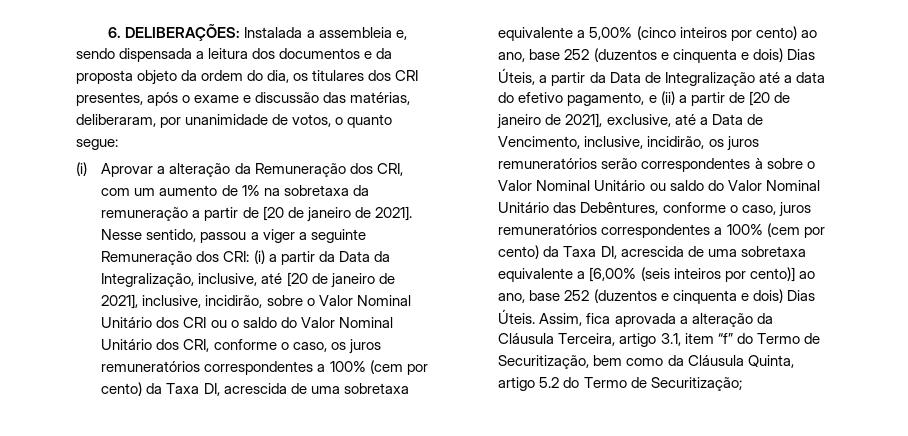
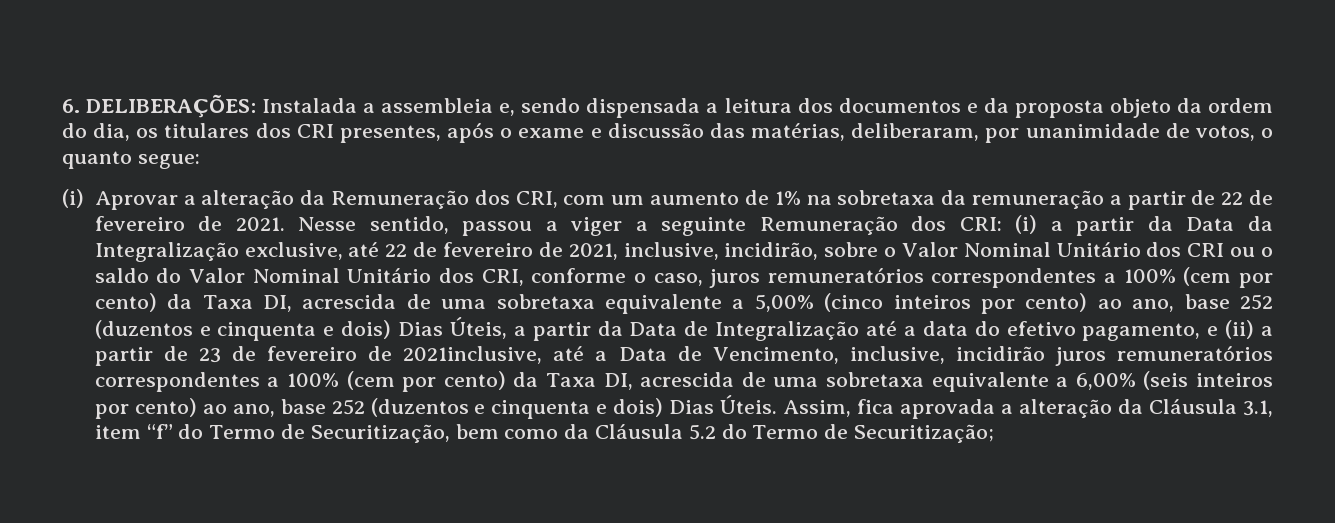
[262,206,412,222] [20 de janeiro de 2021]. -> [1221,190,1273,205] [94,216,285,231] 22 de fevereiro de 2021.
[101,272,395,288] [101,294,139,309] Integralização, inclusive, até [20 de janeiro de 2021], -> [94,242,618,262] Integralização exclusive, até 22 de fevereiro de 2021,
[330,342,346,350] os -> (703, 279) none
[748,91,790,106] [497,113,671,129] [20 de janeiro de 2021], exclusive, -> [198,346,543,364] 23 de fevereiro de 2021inclusive,
[647,136,759,151] [498,158,815,172] [498,180,820,191] [498,202,776,215] incidirão, os juros remuneratórios serão correspondentes à sobre o Valor Nominal Unitário ou saldo do Valor Nominal Unitário das Debêntures, conforme o caso, -> [955,346,1045,361] incidirão
[589,267,637,282] [6,00% -> [1075,373,1136,390] 6,00%
[749,267,795,282] cento)] -> [134,398,197,417] cento)
[558,333,657,347] Terceira, artigo -> (1238, 406) none
[747,355,794,368] [498,377,536,391] Quinta, artigo -> (683, 431) none

